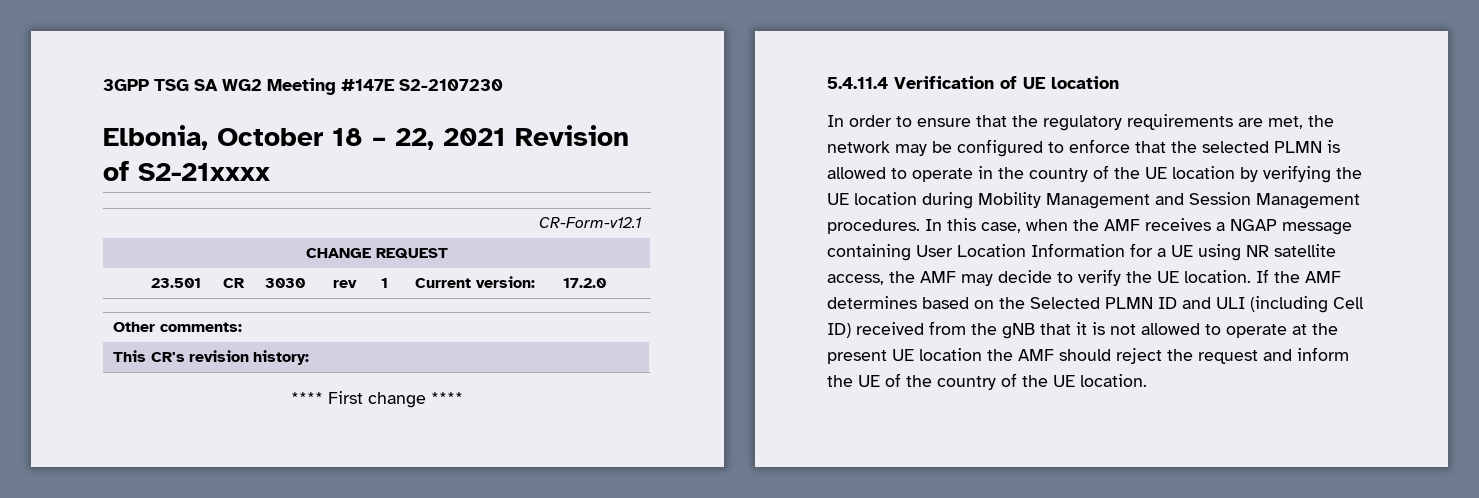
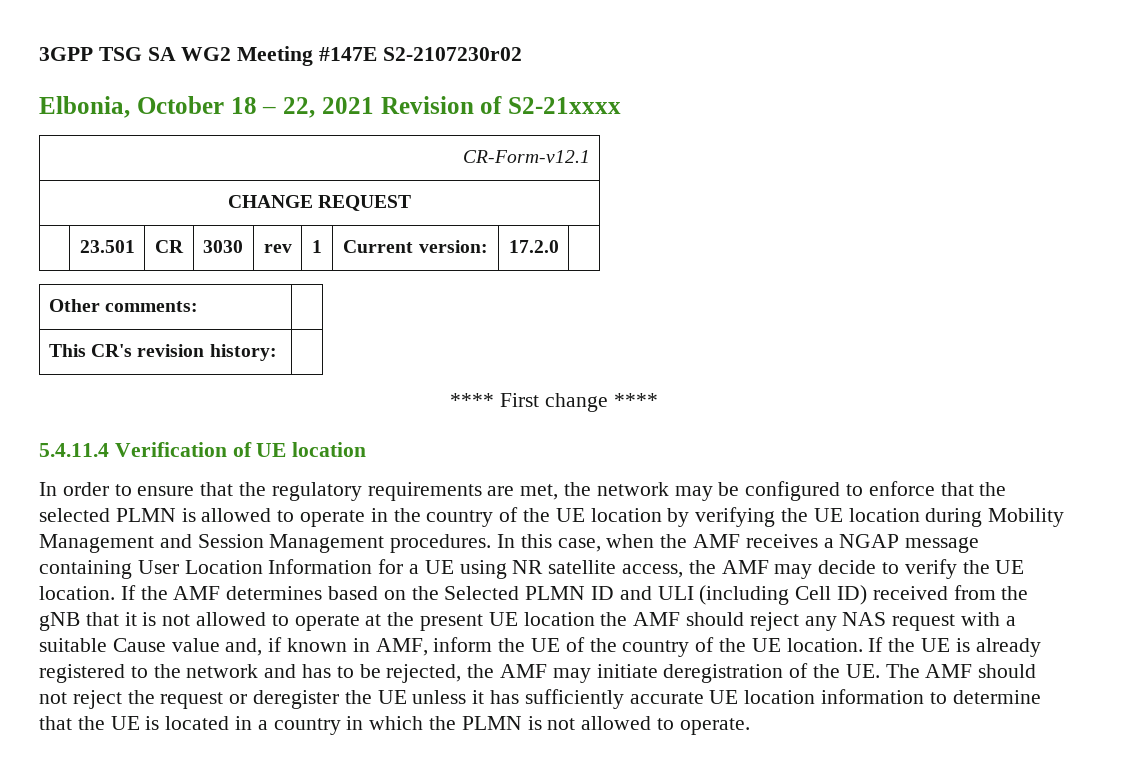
[399,79,503,91] S2-2107230 -> [382,47,522,61] S2-2107230r02
[1167,349,1292,364] the request and -> [804,612,1016,631] [39,637,428,656] any NAS request with a suitable Cause value and, if known in AMF,
(1147, 380) none -> [868,637,1041,657] [39,663,1037,683] [39,689,1041,709] [39,716,750,735] If the UE is already registered to the network and has to be rejected, the AMF may initiate deregistration of the UE. The AMF should not reject the request or deregister the UE unless it has sufficiently accurate UE location information to determine that the UE is located in a country in which the PLMN is not allowed to operate.

